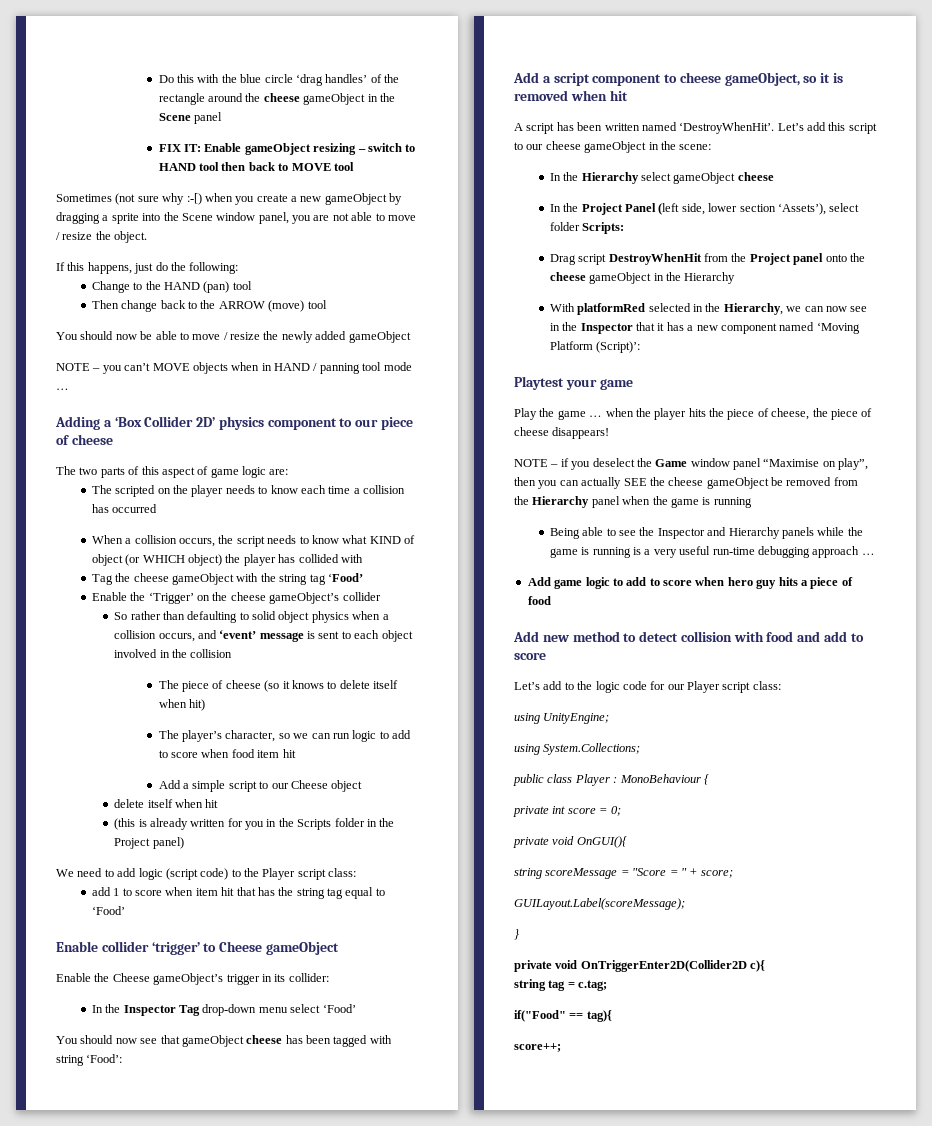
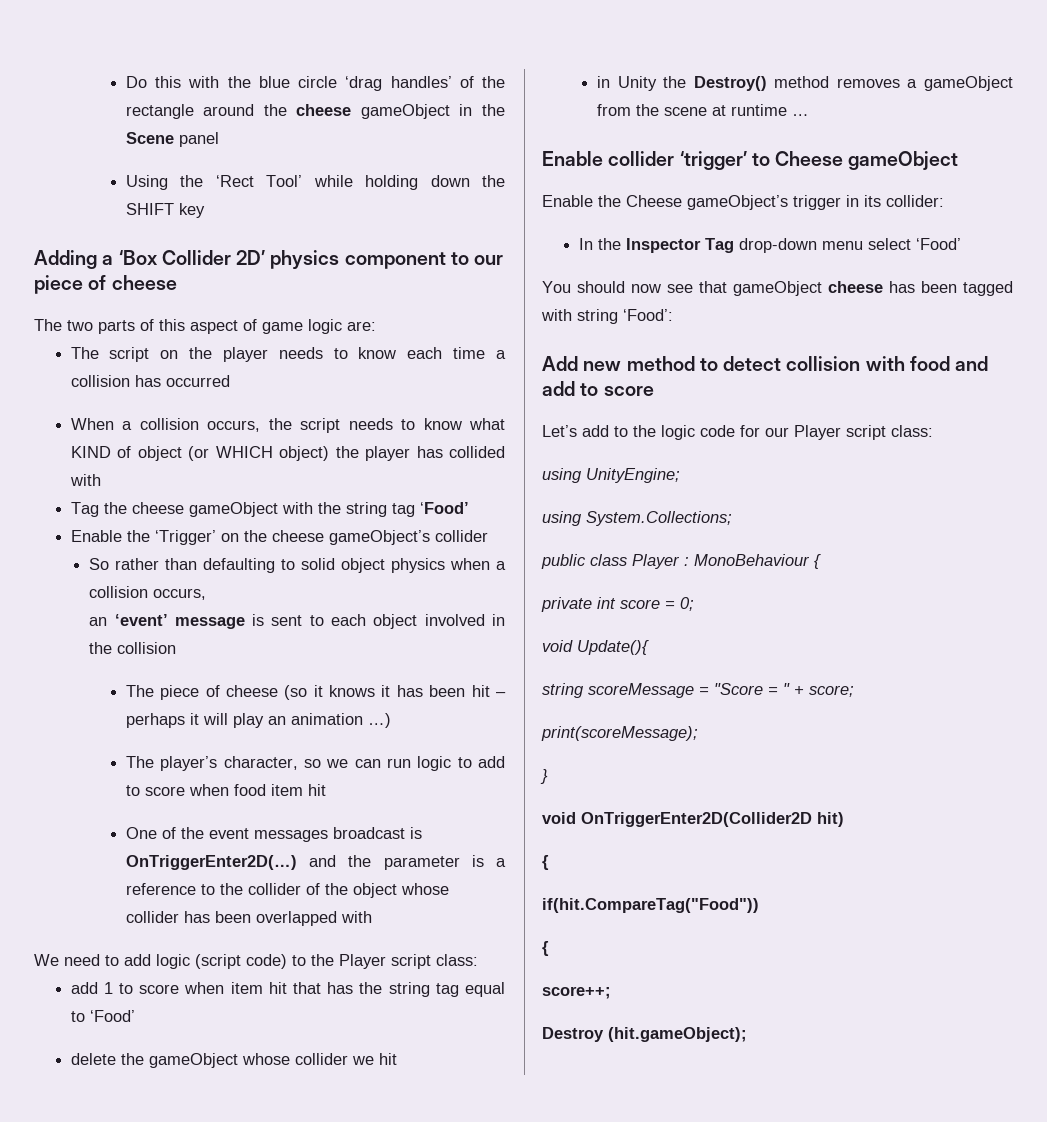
[158,143,416,155] [158,162,354,171] [56,193,403,205] [56,212,416,224] [56,231,148,243] [56,262,239,274] [91,281,252,293] [91,300,327,312] [56,331,411,343] [56,362,412,374] [56,388,69,390] FIX IT: Enable gameObject resizing – switch to HAND tool then back to MOVE tool // Sometimes (not sure why :-[) when you create a new gameObject by dragging a sprite into the Scene window panel, you are not able to move / resize the object. // If this happens, just do the following: // Change to the HAND (pan) tool // Then change back to the ARROW (move) tool // You should now be able to move / resize the newly added gameObject // NOTE – you can’t MOVE objects when in HAND / panning tool mode … -> [125,175,505,190] [125,203,205,218] Using the ‘Rect Tool’ while holding down the SHIFT key
[115,485,156,497] scripted -> [109,347,150,362] script
[197,630,217,639] and -> [89,617,108,626] // an
[327,680,399,689] [158,699,206,711] to delete itself when hit) -> [381,685,506,697] [125,713,391,728] it has been hit – perhaps it will play an animation …)
[158,780,363,792] [114,799,219,808] [114,818,395,830] [114,837,184,849] Add a simple script to our Cheese object // delete itself when hit // (this is already written for you in the Scripts folder in the Project panel) -> [125,827,422,842] [125,855,507,870] [125,883,449,898] [125,911,372,926] One of the event messages broadcast is OnTriggerEnter2D(…) and the parameter is a reference to the collider of the object whose collider has been overlapped with
(125, 910) none -> [70,1053,397,1068] [596,76,1013,91] [596,104,809,116] // delete the gameObject whose collider we hit // in Unity the Destroy() method removes a gameObject from the scene at runtime …
[513,72,844,86] [514,90,628,101] [514,122,877,134] [514,141,712,153] [549,172,774,184] [549,203,860,215] [549,222,625,234] [549,253,865,265] [549,272,736,284] [549,303,868,315] [549,322,860,334] [549,341,641,353] [514,376,633,390] [514,408,873,420] [514,427,610,439] [514,458,869,470] [514,477,858,489] [514,496,752,508] [549,527,863,539] [549,546,875,558] [527,577,853,589] [527,596,551,605] // Add a script component to cheese gameObject, so it is removed when hit // A script has been written named ‘DestroyWhenHit’. Let’s add this script to our cheese gameObject in the scene: // In the Hierarchy select gameObject cheese // In the Project Panel (left side, lower section ‘Assets’), select folder Scripts: // Drag script DestroyWhenHit from the Project panel onto the cheese gameObject in the Hierarchy // With platformRed selected in the Hierarchy, we can now see in the Inspector that it has a new component named ‘Moving Platform (Script)’: // Playtest your game // Play the game … when the player hits the piece of cheese, the piece of cheese disappears! // NOTE – if you deselect the Game window panel “Maximise on play”, then you can actually SEE the cheese gameObject be removed from the Hierarchy panel when the game is running // Being able to see the Inspector and Hierarchy panels while the game is running is a very useful run-time debugging approach … // Add game logic to add to score when hero guy hits a piece of food -> (673, 315) none
[513,836,627,848] private void OnGUI(){ -> [542,640,649,655] void Update(){
[514,898,685,910] GUILayout.Label(scoreMessage); -> [541,726,698,741] print(scoreMessage);
[514,960,552,972] private -> (548, 776) none
[750,960,766,972] [514,979,608,991] [514,1010,612,1022] c){ // string tag = c.tag; // if("Food" == tag){ -> [817,812,844,827] [542,855,549,870] [542,898,759,913] [542,941,549,956] hit) // { // if(hit.CompareTag("Food")) // {
(561, 1047) none -> [542,1027,747,1042] // Destroy (hit.gameObject);

